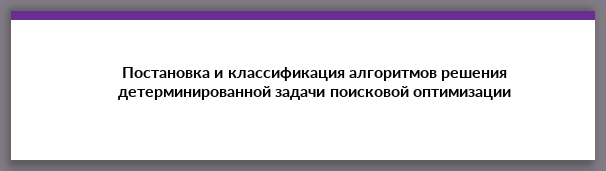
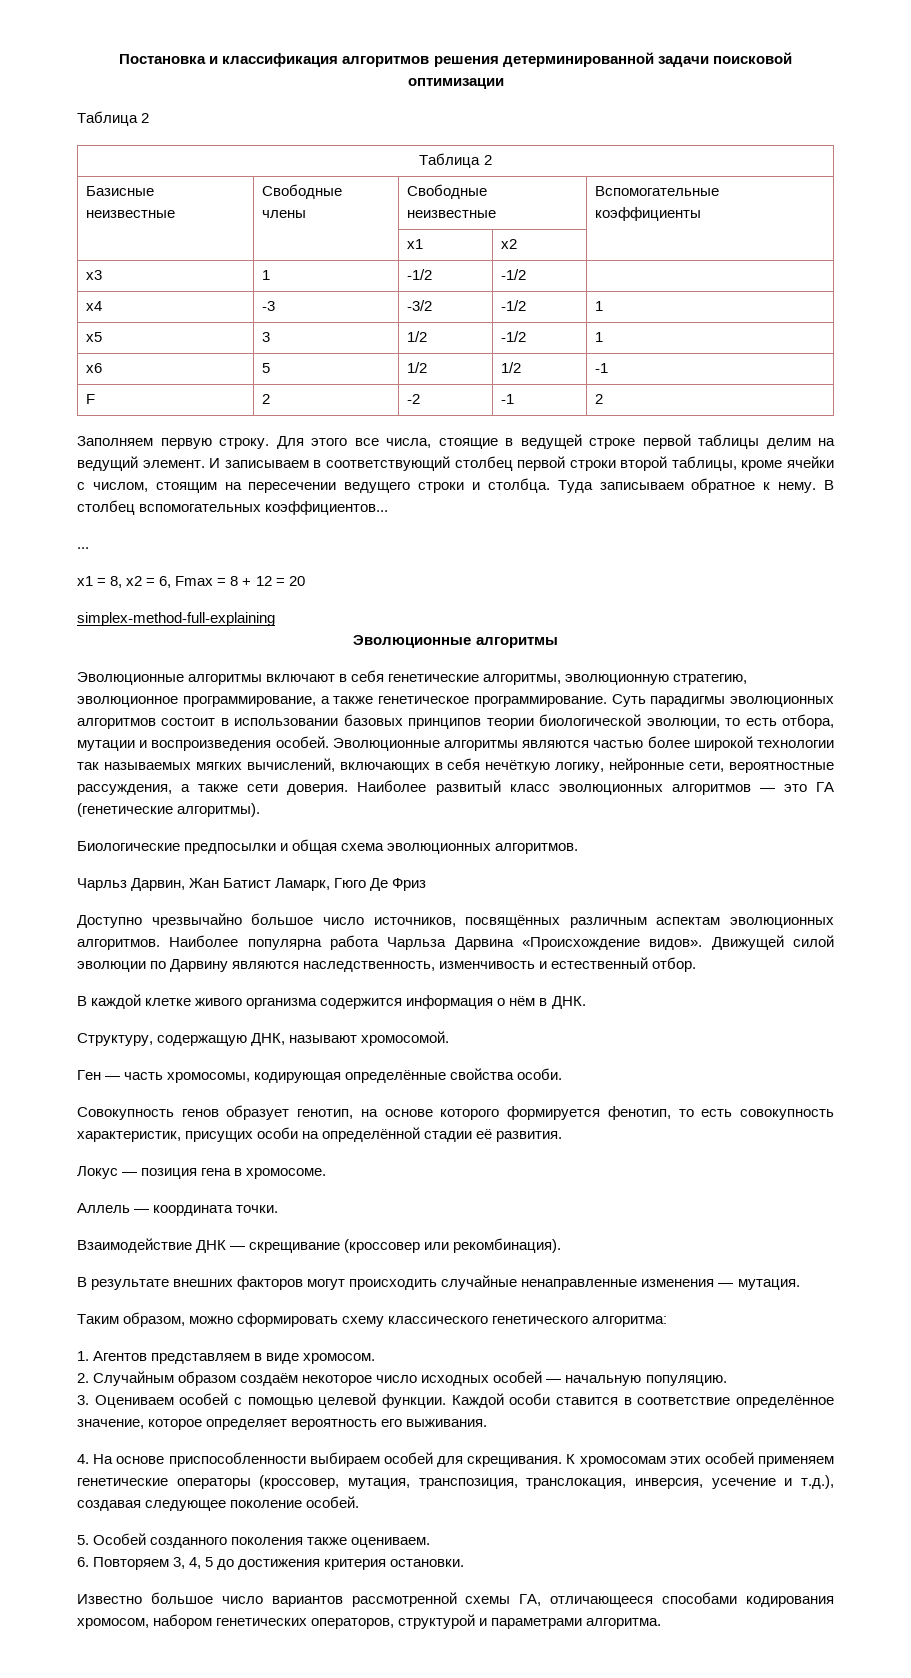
(511, 94) none -> [77,111,150,126] [419,153,492,168] [86,186,155,196] [86,210,176,218] [262,184,343,199] [262,210,307,218] [407,184,488,199] [407,210,497,218] [595,186,720,196] [595,207,702,221] [407,239,424,249] [501,239,518,249] [86,270,103,280] [262,270,271,280] [407,269,433,280] [501,269,527,280] [86,301,103,311] [262,301,276,311] [407,300,433,311] [501,300,527,311] [595,301,604,311] [86,332,103,342] [262,332,271,342] [407,331,428,342] [501,331,527,342] [595,332,604,342] [86,363,103,373] [262,363,271,373] [407,362,428,373] [501,362,522,373] [595,363,609,373] [86,394,96,404] [262,394,271,404] [407,394,421,404] [501,394,515,404] [595,394,604,404] [77,434,835,449] [77,456,835,471] [77,478,835,493] [77,500,389,515] [77,547,89,549] [77,576,305,588] [77,612,275,626] [353,635,558,648] [77,670,748,685] [77,694,834,707] [77,714,835,729] [77,736,835,751] [77,758,835,773] [77,780,835,795] [77,803,261,817] [77,839,579,854] [77,878,427,891] [77,913,834,928] [77,935,835,950] [77,957,697,972] [77,994,586,1009] [77,1031,450,1046] [77,1068,563,1083] [77,1105,835,1120] [77,1127,563,1142] [77,1166,327,1179] [77,1203,279,1216] [77,1238,562,1253] [77,1275,800,1290] [77,1312,668,1327] [77,1351,376,1364] [77,1371,727,1386] [77,1393,834,1408] [77,1419,488,1430] [77,1452,834,1467] [77,1475,834,1489] [77,1496,360,1511] [77,1533,431,1548] [77,1557,465,1570] [77,1592,835,1607] [77,1614,662,1629] // Таблица 2 // Таблица 2 // Базисные неизвестные | Свободные члены | Свободные неизвестные | Вспомогательные коэффициенты // | | x1 | x2 | // x3 | 1 | -1/2 | -1/2 | // x4 | -3 | -3/2 | -1/2 | 1 // x5 | 3 | 1/2 | -1/2 | 1 // x6 | 5 | 1/2 | 1/2 | -1 // F | 2 | -2 | -1 | 2 // Заполняем первую строку. Для этого все числа, стоящие в ведущей строке первой таблицы делим на ведущий элемент. И записываем в соответствующий столбец первой строки второй таблицы, кроме ячейки с числом, стоящим на пересечении ведущего строки и столбца. Туда записываем обратное к нему. В столбец вспомогательных коэффициентов... // ... // x1 = 8, x2 = 6, Fmax = 8 + 12 = 20 // simplex-method-full-explaining // Эволюционные алгоритмы // Эволюционные алгоритмы включают в себя генетические алгоритмы, эволюционную стратегию, эволюционное программирование, а также генетическое программирование. Суть парадигмы эволюционных алгоритмов состоит в использовании базовых принципов теории биологической эволюции, то есть отбора, мутации и воспроизведения особей. Эволюционные алгоритмы являются частью более широкой технологии так называемых мягких вычислений, включающих в себя нечёткую логику, нейронные сети, вероятностные рассуждения, а также сети доверия. Наиболее развитый класс эволюционных алгоритмов — это ГА (генетические алгоритмы). // Биологические предпосылки и общая схема эволюционных алгоритмов. // Чарльз Дарвин, Жан Батист Ламарк, Гюго Де Фриз // Доступно чрезвычайно большое число источников, посвящённых различным аспектам эволюционных алгоритмов. Наиболее популярна работа Чарльза Дарвина «Происхождение видов». Движущей силой эволюции по Дарвину являются наследственность, изменчивость и естественный отбор. // В каждой клетке живого организма содержится информация о нём в ДНК. // Структуру, содержащую ДНК, называют хромосомой. // Ген — часть хромосомы, кодирующая определённые свойства особи. // Совокупность генов образует генотип, на основе которого формируется фенотип, то есть совокупность характеристик, присущих особи на определённой стадии её развития. // Локус — позиция гена в хромосоме. // Аллель — координата точки. // Взаимодействие ДНК — скрещивание (кроссовер или рекомбинация). // В результате внешних факторов могут происходить случайные ненаправленные изменения — мутация. // Таким образом, можно сформировать схему классического генетического алгоритма: // 1. Агентов представляем в виде хромосом. // 2. Случайным образом создаём некоторое число исходных особей — начальную популяцию. // 3. Оцениваем особей с помощью целевой функции. Каждой особи ставится в соответствие определённое значение, которое определяет вероятность его выживания. // 4. На основе приспособленности выбираем особей для скрещивания. К хромосомам этих особей применяем генетические операторы (кроссовер, мутация, транспозиция, транслокация, инверсия, усечение и т.д.), создавая следующее поколение особей. // 5. Особей созданного поколения также оцениваем. // 6. Повторяем 3, 4, 5 до достижения критерия остановки. // Известно большое число вариантов рассмотренной схемы ГА, отличающееся способами кодирования хромосом, набором генетических операторов, структурой и параметрами алгоритма.

